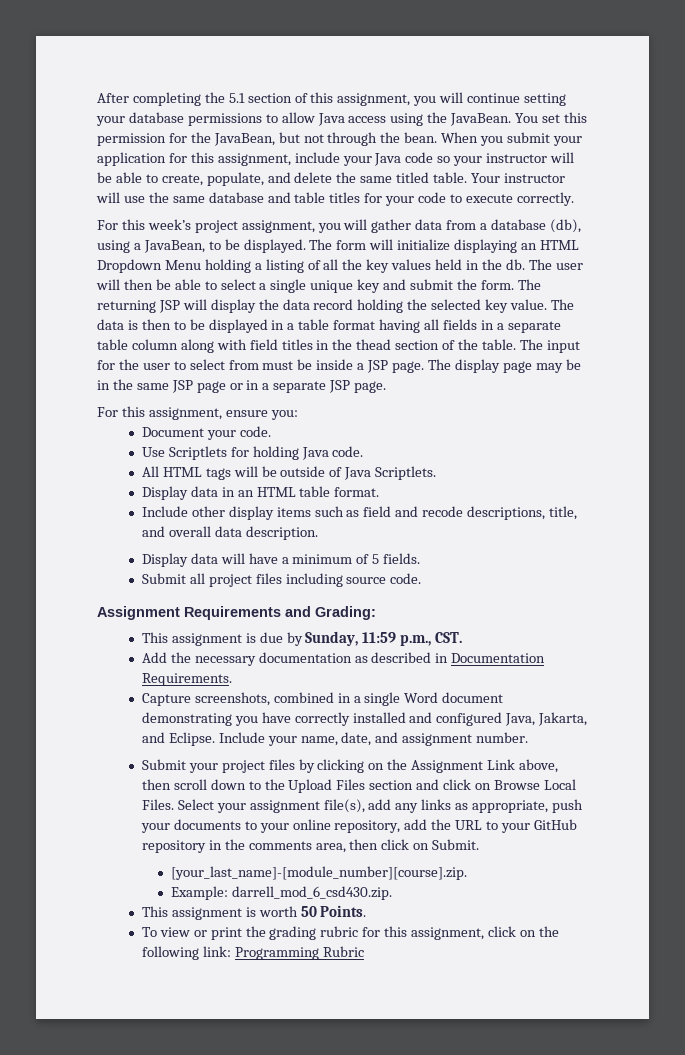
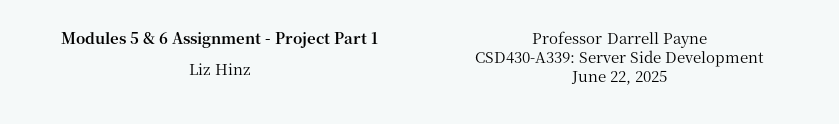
[97,92,567,106] [96,112,587,126] [97,132,582,146] [97,152,575,166] [97,172,565,186] [96,192,574,206] [97,219,581,233] [97,239,579,253] [97,259,583,273] [96,279,541,293] [97,299,574,313] [97,319,561,333] [97,339,580,353] [97,359,581,373] [97,379,387,393] [97,406,298,420] [141,426,271,440] [141,446,364,460] [141,466,437,480] [141,486,380,500] [141,506,577,520] [141,526,318,540] [141,553,421,567] [141,573,422,587] [97,606,376,620] [141,631,463,646] [141,652,546,666] [141,673,232,686] [141,692,504,706] [141,712,588,726] [141,732,529,746] [141,759,558,773] [141,779,576,793] [141,799,583,813] [140,819,577,833] [141,839,480,853] [170,866,467,880] [170,886,392,900] [141,905,367,920] [141,926,559,940] [141,946,364,960] After completing the 5.1 section of this assignment, you will continue setting your database permissions to allow Java access using the JavaBean. You set this permission for the JavaBean, but not through the bean. When you submit your application for this assignment, include your Java code so your instructor will be able to create, populate, and delete the same titled table. Your instructor will use the same database and table titles for your code to execute correctly. // For this week’s project assignment, you will gather data from a database (db), using a JavaBean, to be displayed. The form will initialize displaying an HTML Dropdown Menu holding a listing of all the key values held in the db. The user will then be able to select a single unique key and submit the form. The returning JSP will display the data record holding the selected key value. The data is then to be displayed in a table format having all fields in a separate table column along with field titles in the thead section of the table. The input for the user to select from must be inside a JSP page. The display page may be in the same JSP page or in a separate JSP page. // For this assignment, ensure you: // Document your code. // Use Scriptlets for holding Java code. // All HTML tags will be outside of Java Scriptlets. // Display data in an HTML table format. // Include other display items such as field and recode descriptions, title, and overall data description. // Display data will have a minimum of 5 fields. // Submit all project files including source code. // Assignment Requirements and Grading: // This assignment is due by Sunday, 11:59 p.m., CST. // Add the necessary documentation as described in Documentation Requirements. // Capture screenshots, combined in a single Word document demonstrating you have correctly installed and configured Java, Jakarta, and Eclipse. Include your name, date, and assignment number. // Submit your project files by clicking on the Assignment Link above, then scroll down to the Upload Files section and click on Browse Local Files. Select your assignment file(s), add any links as appropriate, push your documents to your online repository, add the URL to your GitHub repository in the comments area, then click on Submit. // [your_last_name]-[module_number][course].zip. // Example: darrell_mod_6_csd430.zip. // This assignment is worth 50 Points. // To view or print the grading rubric for this assignment, click on the following link: Programming Rubric -> [60,31,379,48] [189,63,250,75] [532,31,707,48] [474,50,765,67] [570,70,668,85] Modules 5 & 6 Assignment - Project Part 1 // Liz Hinz // Professor Darrell Payne // CSD430-A339: Server Side Development // June 22, 2025

